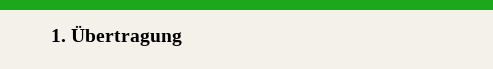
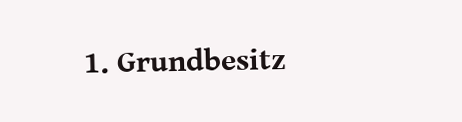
[71,25,183,46] Übertragung -> [116,45,288,73] Grundbesitz

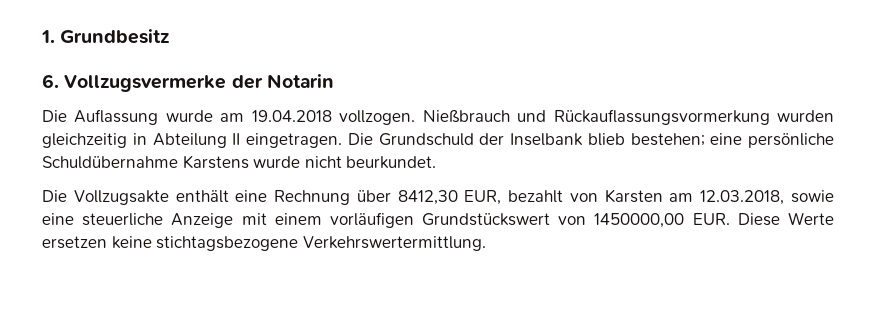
(288, 59) none -> [42,74,334,92] [42,109,834,125] [42,133,834,148] [42,155,437,169] [42,189,834,205] [42,212,834,228] [42,236,486,251] // 6. Vollzugsvermerke der Notarin // Die Auflassung wurde am 19.04.2018 vollzogen. Nießbrauch und Rückauflassungsvormerkung wurden gleichzeitig in Abteilung II eingetragen. Die Grundschuld der Inselbank blieb bestehen; eine persönliche Schuldübernahme Karstens wurde nicht beurkundet. // Die Vollzugsakte enthält eine Rechnung über 8412,30 EUR, bezahlt von Karsten am 12.03.2018, sowie eine steuerliche Anzeige mit einem vorläufigen Grundstückswert von 1450000,00 EUR. Diese Werte ersetzen keine stichtagsbezogene Verkehrswertermittlung.

